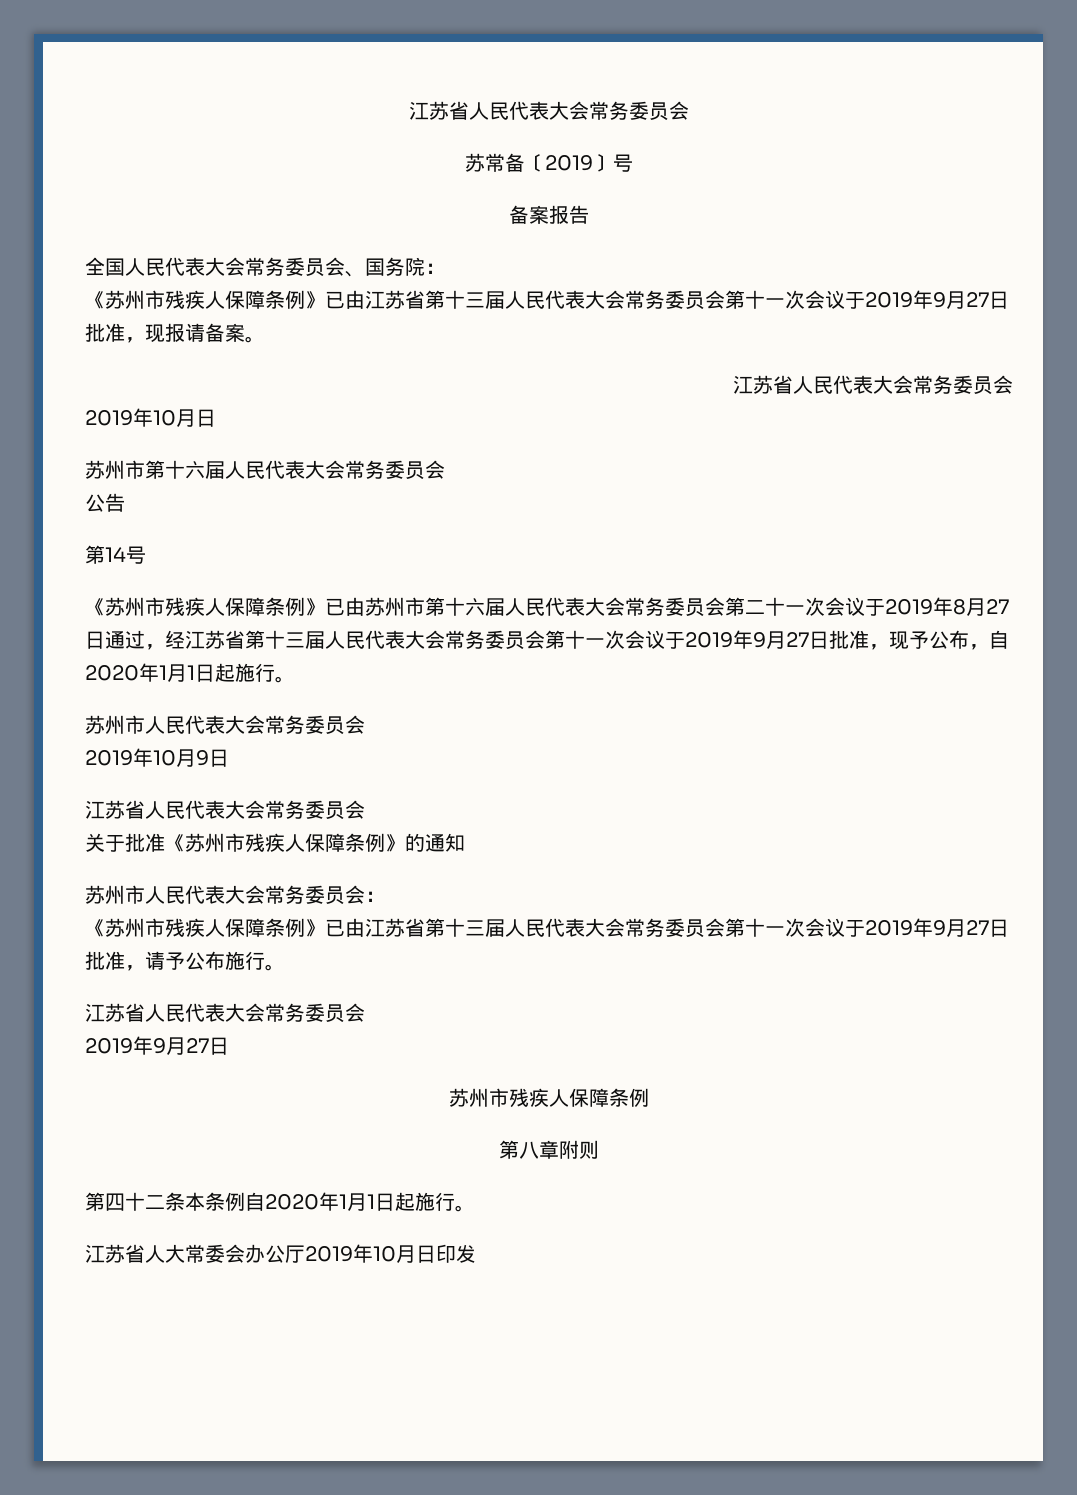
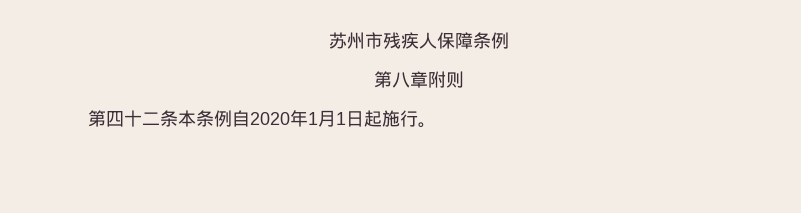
[409,101,689,121] [465,153,633,172] [509,205,589,224] [85,257,445,277] [85,290,1009,310] [85,323,265,343] [733,375,1013,395] [85,408,216,427] [85,460,445,480] [85,493,125,512] [85,545,146,564] [85,597,1009,617] [85,630,1009,650] [85,663,295,683] [85,715,365,735] [85,748,229,767] [85,800,365,820] [85,833,465,853] [85,885,385,905] [85,918,1009,938] [85,951,285,971] [85,1003,365,1023] [85,1036,229,1055] 江苏省人民代表大会常务委员会 // 苏常备〔2019〕号 // 备案报告 // 全国人民代表大会常务委员会、国务院： // 《苏州市残疾人保障条例》已由江苏省第十三届人民代表大会常务委员会第十一次会议于2019年9月27日批准，现报请备案。 // 江苏省人民代表大会常务委员会 // 2019年10月日 // 苏州市第十六届人民代表大会常务委员会 // 公告 // 第14号 // 《苏州市残疾人保障条例》已由苏州市第十六届人民代表大会常务委员会第二十一次会议于2019年8月27日通过，经江苏省第十三届人民代表大会常务委员会第十一次会议于2019年9月27日批准，现予公布，自2020年1月1日起施行。 // 苏州市人民代表大会常务委员会 // 2019年10月9日 // 江苏省人民代表大会常务委员会 // 关于批准《苏州市残疾人保障条例》的通知 // 苏州市人民代表大会常务委员会： // 《苏州市残疾人保障条例》已由江苏省第十三届人民代表大会常务委员会第十一次会议于2019年9月27日批准，请予公布施行。 // 江苏省人民代表大会常务委员会 // 2019年9月27日 // -> (329, 40) none
[85,1244,476,1263] // 江苏省人大常委会办公厅2019年10月日印发 -> (436, 125) none

